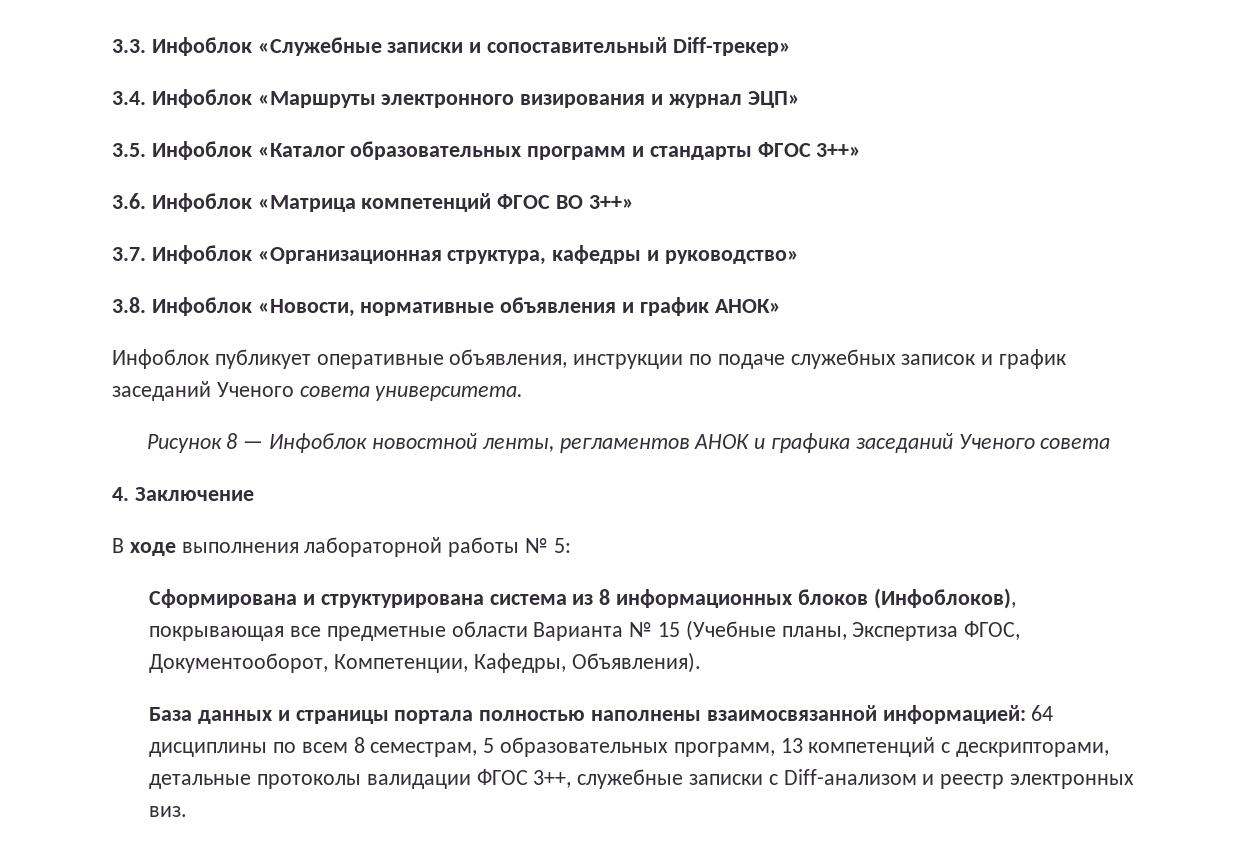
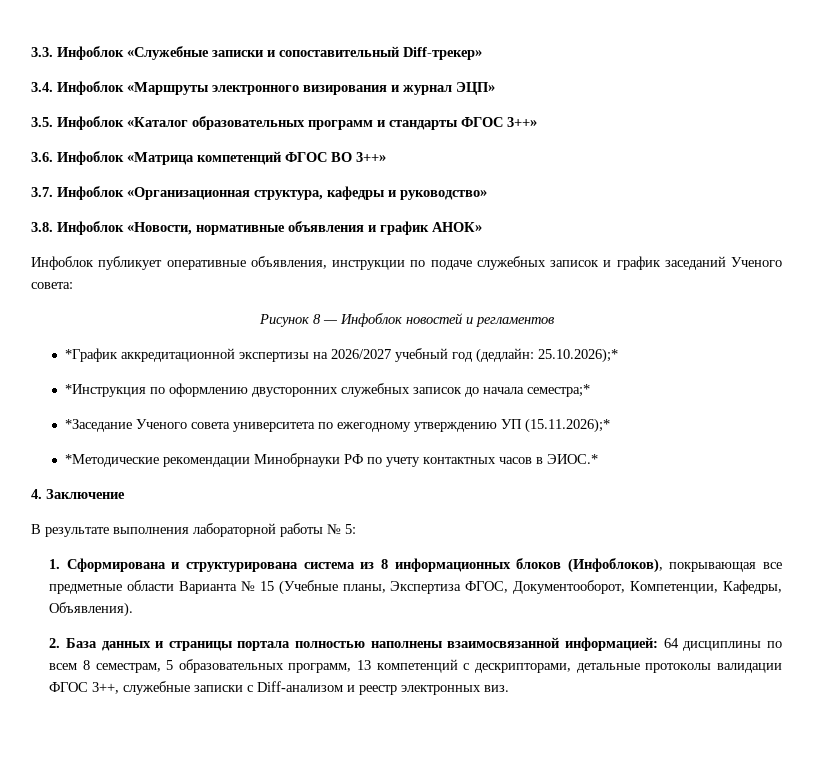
[299,386,524,401] совета университета. -> [31,282,73,289] совета:
[371,433,554,452] новостной ленты, -> [405,313,473,324] новостей и
[694,433,1111,453] АНОК и графика заседаний Ученого совета -> [65,348,619,363] [65,383,591,397] [65,418,611,433] [65,453,599,467] // *График аккредитационной экспертизы на 2026/2027 учебный год (дедлайн: 25.10.2026);* // *Инструкция по оформлению двусторонних служебных записок до начала семестра;* // *Заседание Ученого совета университета по ежегодному утверждению УП (15.11.2026);* // *Методические рекомендации Минобрнауки РФ по учету контактных часов в ЭИОС.*
[129,542,176,556] ходе -> [45,527,109,537] результате
(571, 545) none -> [49,559,61,569] 1.
(701, 662) none -> [49,638,61,648] 2.

